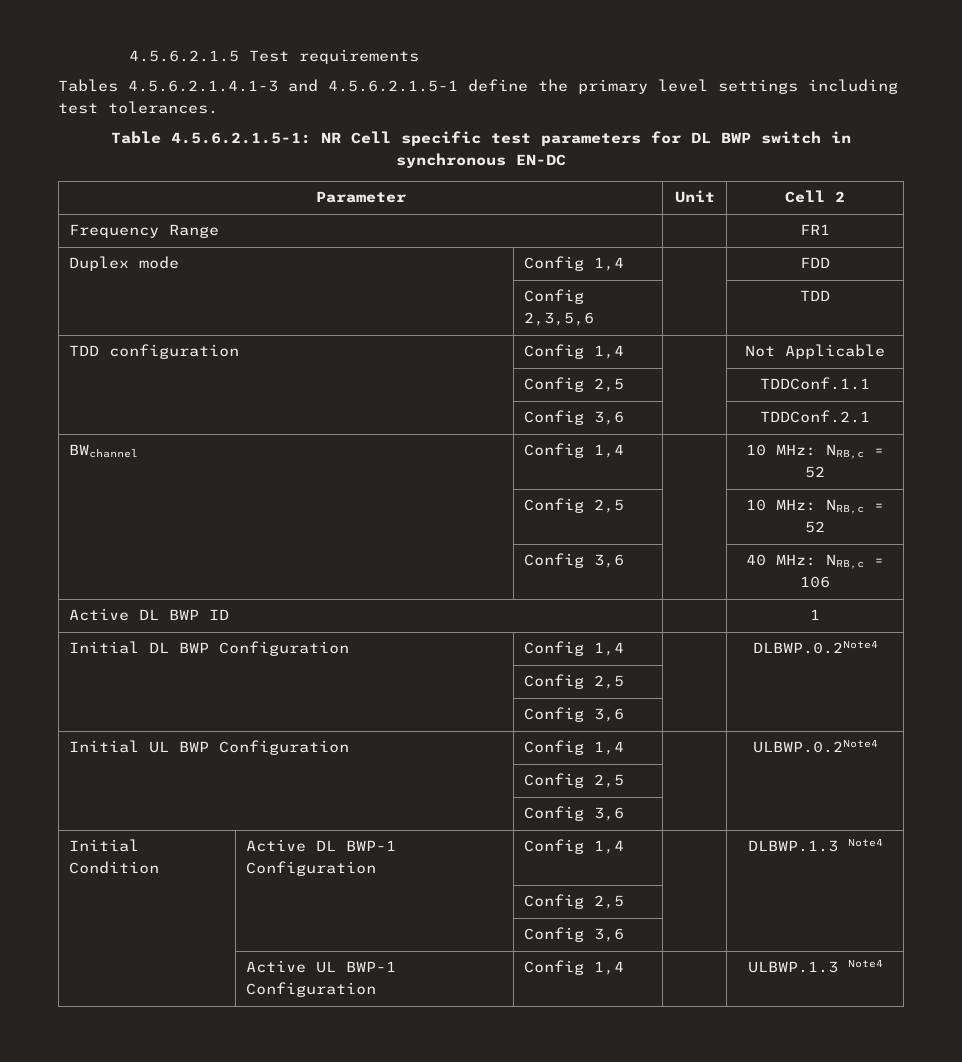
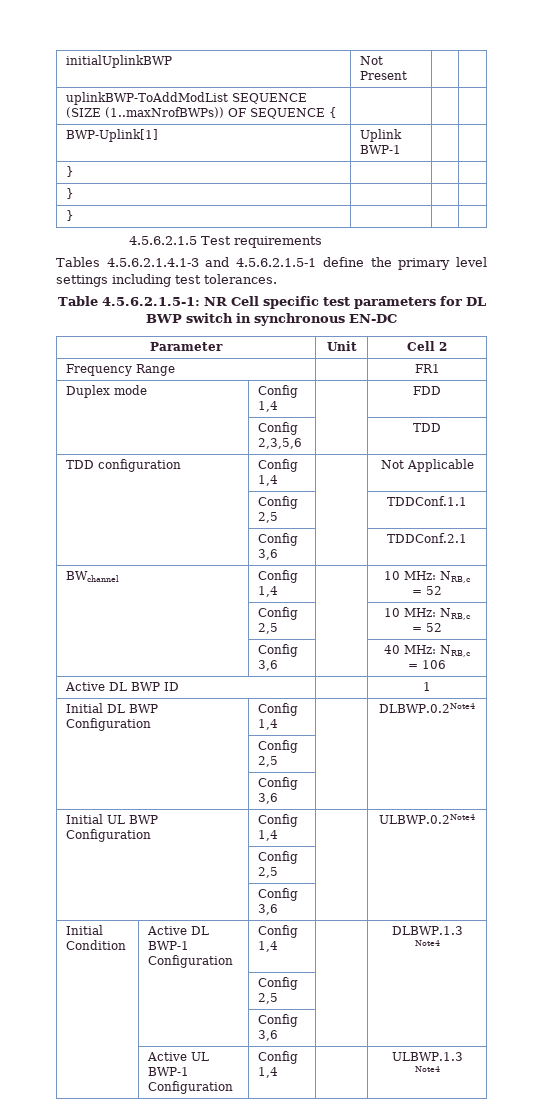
(128, 56) none -> [66,55,173,68] [360,56,384,65] [360,71,408,80] [66,92,308,105] [66,107,338,119] [66,129,159,142] [360,129,403,142] [360,145,402,154] [66,166,75,177] [66,188,75,199] [66,210,75,221] initialUplinkBWP | Not Present | | // uplinkBWP-ToAddModList SEQUENCE (SIZE (1..maxNrofBWPs)) OF SEQUENCE { | | | // BWP-Uplink[1] | Uplink BWP-1 | | // } | | | // } | | | // } | | | //

